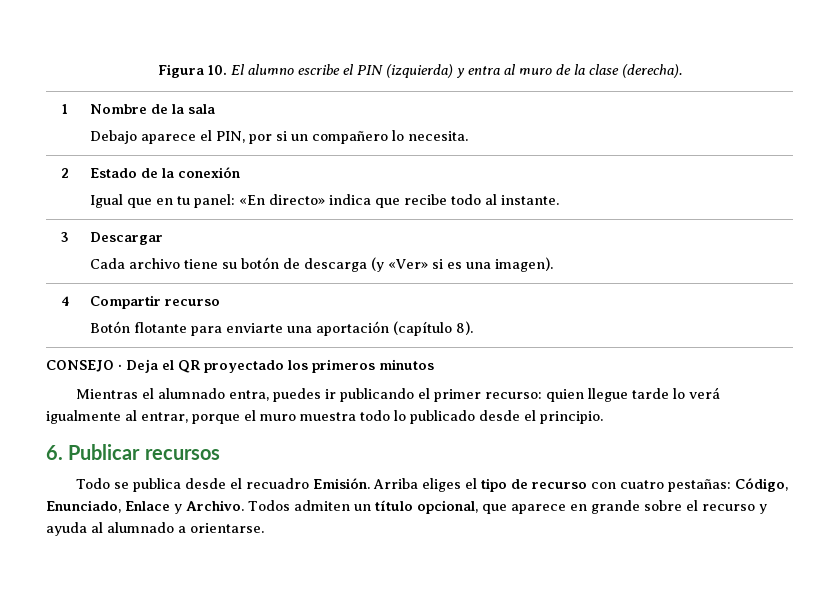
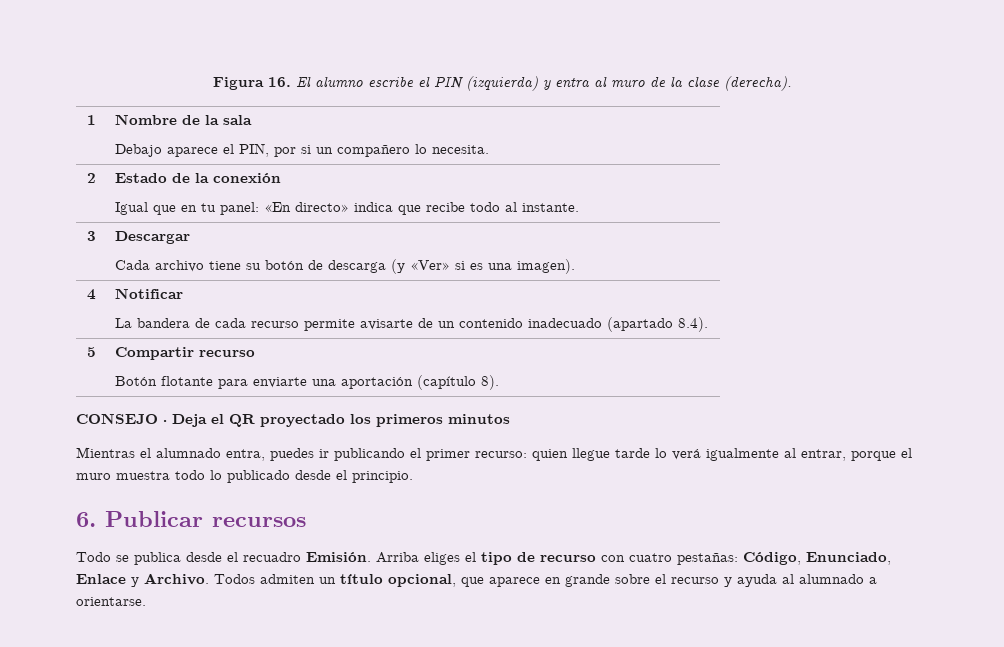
[207,65,227,75] 10. -> [267,77,291,87] 16.
(69, 301) none -> [114,288,183,299] [114,317,708,332] [86,347,96,357] | Notificar // La bandera de cada recurso permite avisarte de un contenido inadecuado (apartado 8.4). // 5

